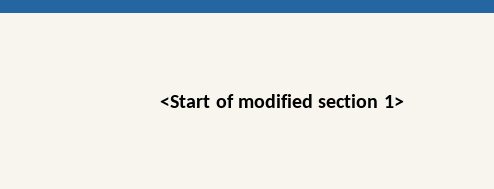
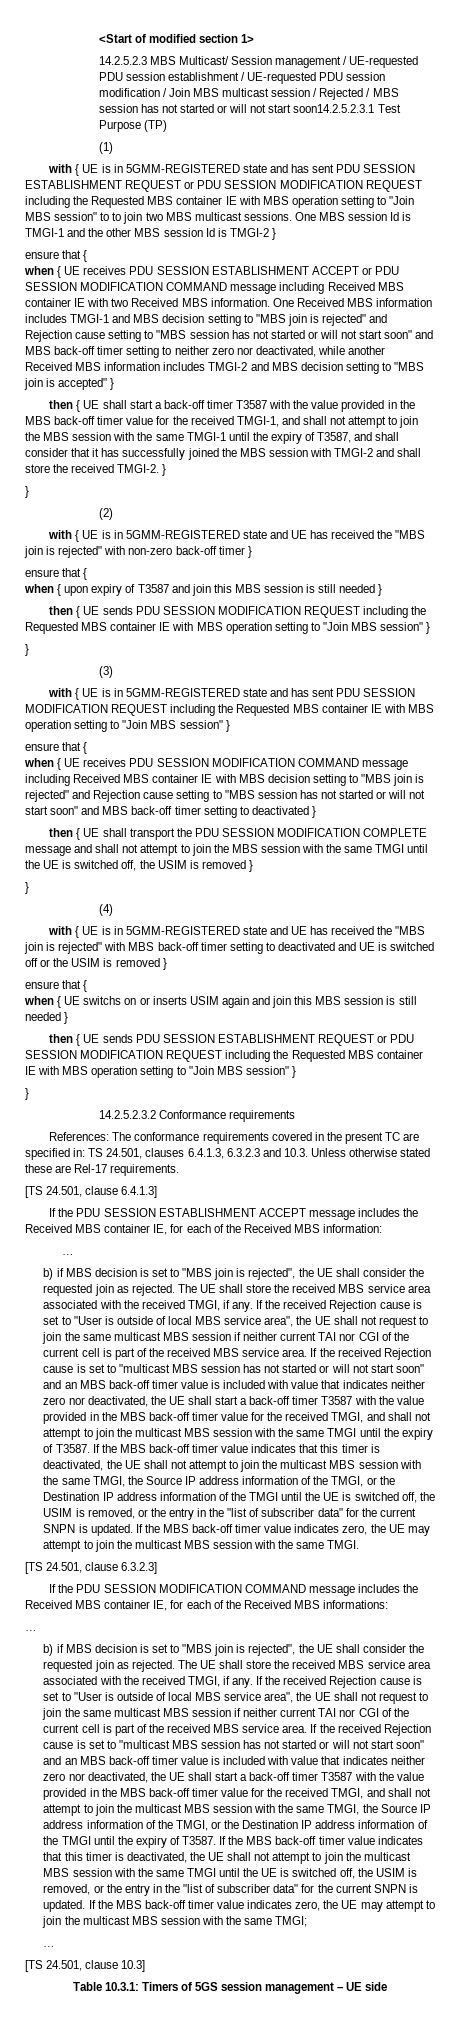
(404, 101) none -> [98,56,419,68] [98,72,386,84] [98,88,399,100] [98,104,401,113] [98,120,167,132] [98,142,113,154] [48,164,416,176] [25,180,422,192] [25,196,415,208] [25,212,412,224] [25,228,276,240] [25,250,88,262] [24,266,399,278] [25,282,404,294] [25,298,433,307] [25,314,388,326] [25,330,434,342] [25,346,386,358] [25,362,425,374] [24,378,115,390] [49,400,415,412] [25,416,419,428] [25,432,400,444] [25,448,422,460] [25,464,167,476] [25,486,29,498] [98,508,113,520] [48,530,426,542] [24,546,252,558] [25,568,88,580] [24,584,383,596] [49,606,427,618] [25,622,431,634] [25,644,29,656] [98,666,113,678] [48,688,416,700] [25,704,434,716] [25,720,230,732] [25,742,88,754] [24,758,408,770] [25,774,425,786] [25,790,426,802] [25,806,316,818] [49,828,428,840] [25,844,429,856] [25,860,253,872] [25,882,29,894] [98,904,113,916] [48,926,426,938] [24,942,435,954] [25,958,167,970] [25,980,88,992] [24,996,417,1008] [25,1012,69,1024] [49,1034,415,1046] [25,1050,423,1062] [25,1066,296,1078] [25,1088,29,1100] [98,1110,295,1122] [49,1132,420,1144] [25,1148,431,1160] [25,1164,180,1176] [25,1186,158,1198] [49,1208,419,1220] [25,1224,383,1235] [61,1254,74,1255] [43,1268,424,1280] [43,1284,431,1296] [43,1300,422,1312] [43,1316,428,1328] [42,1332,409,1344] [43,1348,431,1360] [43,1364,424,1373] [43,1380,425,1389] [43,1396,424,1407] [43,1412,431,1424] [43,1428,433,1440] [43,1444,380,1453] [43,1460,421,1472] [43,1476,395,1487] [43,1492,435,1503] [43,1508,416,1520] [43,1524,430,1536] [43,1540,360,1552] [25,1562,158,1574] [49,1584,419,1596] [25,1600,389,1611] [25,1630,37,1631] [43,1644,424,1656] [43,1660,431,1672] [43,1676,422,1688] [43,1692,428,1704] [42,1708,409,1720] [43,1724,431,1736] [43,1740,424,1749] [43,1756,425,1765] [43,1772,424,1783] [43,1788,431,1800] [43,1804,431,1816] [43,1820,428,1831] [43,1836,423,1848] [43,1852,411,1864] [43,1868,417,1879] [43,1884,418,1896] [43,1900,435,1912] [42,1916,308,1928] [43,1946,56,1947] [25,1960,146,1972] [72,1982,388,1994] // 14.2.5.2.3 MBS Multicast/ Session management / UE-requested PDU session establishment / UE-requested PDU session modification / Join MBS multicast session / Rejected / MBS session has not started or will not start soon14.2.5.2.3.1 Test Purpose (TP) // (1) // with { UE is in 5GMM-REGISTERED state and has sent PDU SESSION ESTABLISHMENT REQUEST or PDU SESSION MODIFICATION REQUEST including the Requested MBS container IE with MBS operation setting to "Join MBS session" to to join two MBS multicast sessions. One MBS session Id is TMGI-1 and the other MBS session Id is TMGI-2 } // ensure that { // when { UE receives PDU SESSION ESTABLISHMENT ACCEPT or PDU SESSION MODIFICATION COMMAND message including Received MBS container IE with two Received MBS information. One Received MBS information includes TMGI-1 and MBS decision setting to "MBS join is rejected" and Rejection cause setting to "MBS session has not started or will not start soon" and MBS back-off timer setting to neither zero nor deactivated, while another Received MBS information includes TMGI-2 and MBS decision setting to "MBS join is accepted" } // then { UE shall start a back-off timer T3587 with the value provided in the MBS back-off timer value for the received TMGI-1, and shall not attempt to join the MBS session with the same TMGI-1 until the expiry of T3587, and shall consider that it has successfully joined the MBS session with TMGI-2 and shall store the received TMGI-2. } // } // (2) // with { UE is in 5GMM-REGISTERED state and UE has received the "MBS join is rejected" with non-zero back-off timer } // ensure that { // when { upon expiry of T3587 and join this MBS session is still needed } // then { UE sends PDU SESSION MODIFICATION REQUEST including the Requested MBS container IE with MBS operation setting to "Join MBS session" } // } // (3) // with { UE is in 5GMM-REGISTERED state and has sent PDU SESSION MODIFICATION REQUEST including the Requested MBS container IE with MBS operation setting to "Join MBS session" } // ensure that { // when { UE receives PDU SESSION MODIFICATION COMMAND message including Received MBS container IE with MBS decision setting to "MBS join is rejected" and Rejection cause setting to "MBS session has not started or will not start soon" and MBS back-off timer setting to deactivated } // then { UE shall transport the PDU SESSION MODIFICATION COMPLETE message and shall not attempt to join the MBS session with the same TMGI until the UE is switched off, the USIM is removed } // } // (4) // with { UE is in 5GMM-REGISTERED state and UE has received the "MBS join is rejected" with MBS back-off timer setting to deactivated and UE is switched off or the USIM is removed } // ensure that { // when { UE switchs on or inserts USIM again and join this MBS session is still needed } // then { UE sends PDU SESSION ESTABLISHMENT REQUEST or PDU SESSION MODIFICATION REQUEST including the Requested MBS container IE with MBS operation setting to "Join MBS session" } // } // 14.2.5.2.3.2 Conformance requirements // References: The conformance requirements covered in the present TC are specified in: TS 24.501, clauses 6.4.1.3, 6.3.2.3 and 10.3. Unless otherwise stated these are Rel-17 requirements. // [TS 24.501, clause 6.4.1.3] // If the PDU SESSION ESTABLISHMENT ACCEPT message includes the Received MBS container IE, for each of the Received MBS information: // … // b) if MBS decision is set to "MBS join is rejected", the UE shall consider the requested join as rejected. The UE shall store the received MBS service area associated with the received TMGI, if any. If the received Rejection cause is set to "User is outside of local MBS service area", the UE shall not request to join the same multicast MBS session if neither current TAI nor CGI of the current cell is part of the received MBS service area. If the received Rejection cause is set to "multicast MBS session has not started or will not start soon" and an MBS back-off timer value is included with value that indicates neither zero nor deactivated, the UE shall start a back-off timer T3587 with the value provided in the MBS back-off timer value for the received TMGI, and shall not attempt to join the multicast MBS session with the same TMGI until the expiry of T3587. If the MBS back-off timer value indicates that this timer is deactivated, the UE shall not attempt to join the multicast MBS session with the same TMGI, the Source IP address information of the TMGI, or the Destination IP address information of the TMGI until the UE is switched off, the USIM is removed, or the entry in the "list of subscriber data" for the current SNPN is updated. If the MBS back-off timer value indicates zero, the UE may attempt to join the multicast MBS session with the same TMGI. // [TS 24.501, clause 6.3.2.3] // If the PDU SESSION MODIFICATION COMMAND message includes the Received MBS container IE, for each of the Received MBS informations: // … // b) if MBS decision is set to "MBS join is rejected", the UE shall consider the requested join as rejected. The UE shall store the received MBS service area associated with the received TMGI, if any. If the received Rejection cause is set to "User is outside of local MBS service area", the UE shall not request to join the same multicast MBS session if neither current TAI nor CGI of the current cell is part of the received MBS service area. If the received Rejection cause is set to "multicast MBS session has not started or will not start soon" and an MBS back-off timer value is included with value that indicates neither zero nor deactivated, the UE shall start a back-off timer T3587 with the value provided in the MBS back-off timer value for the received TMGI, and shall not attempt to join the multicast MBS session with the same TMGI, the Source IP address information of the TMGI, or the Destination IP address information of the TMGI until the expiry of T3587. If the MBS back-off timer value indicates that this timer is deactivated, the UE shall not attempt to join the multicast MBS session with the same TMGI until the UE is switched off, the USIM is removed, or the entry in the "list of subscriber data" for the current SNPN is updated. If the MBS back-off timer value indicates zero, the UE may attempt to join the multicast MBS session with the same TMGI; // … // [TS 24.501, clause 10.3] // Table 10.3.1: Timers of 5GS session management – UE side

